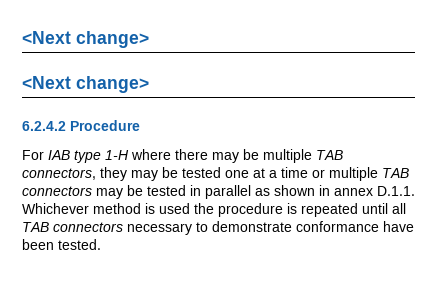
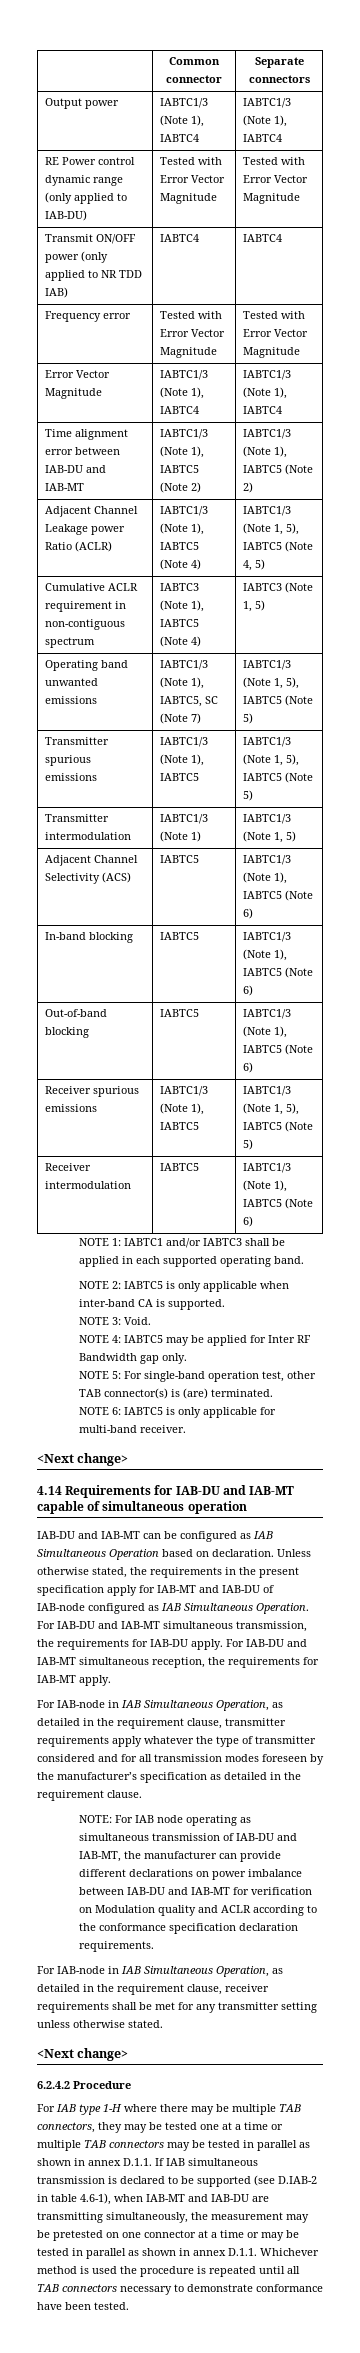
[22,31,149,48] <Next change> -> [169,57,220,65] [166,75,222,83] [254,57,304,68] [248,75,310,83] [45,98,120,109] [160,98,209,108] [160,115,205,127] [160,134,200,142] [243,98,292,108] [243,115,288,127] [243,134,283,142] [45,157,136,165] [45,175,124,186] [45,192,128,204] [45,210,88,221] [160,157,223,165] [160,175,226,183] [160,193,218,204] [243,157,306,165] [243,175,309,183] [243,193,301,204] [45,234,137,244] [45,251,109,263] [45,270,143,281] [45,287,69,298] [160,234,200,242] [243,234,283,242] [45,311,132,322] [160,311,223,319] [160,329,226,337] [160,347,218,358] [243,311,306,319] [243,329,309,337] [243,347,301,358] [45,370,111,378] [45,388,103,399] [160,370,209,380] [160,387,205,399] [160,406,200,414] [243,370,292,380] [243,387,288,399] [243,406,283,414] [45,429,129,440] [45,447,121,455] [45,465,107,473] [45,483,85,491] [160,429,209,439] [160,446,205,458] [160,465,200,473] [160,482,202,493] [243,429,292,439] [243,446,288,458] [243,464,314,475] [243,482,254,493] [45,506,139,517] [45,524,126,535] [45,541,113,552] [160,506,209,516] [160,523,205,535] [160,542,200,550] [160,559,202,570] [243,506,292,516] [243,523,300,535] [243,541,314,552] [243,559,266,571] [45,583,139,591] [45,601,127,612] [45,619,126,630] [45,637,96,648] [160,583,200,591] [160,600,205,612] [160,619,200,627] [160,636,202,647] [243,582,314,593] [243,600,266,612] [45,660,129,671] [45,678,99,686] [45,696,98,704] [160,660,209,670] [160,677,205,689] [160,696,219,707] [160,713,202,724] [243,660,292,670] [243,677,300,689] [243,695,314,706] [243,713,254,724] [45,737,110,745] [45,755,92,766] [45,773,98,781] [160,737,209,747] [160,754,205,766] [160,773,200,781] [243,737,292,747] [243,754,300,766] [243,772,314,783] [243,790,254,801] [45,814,110,822] [45,832,132,840] [160,814,209,824] [160,831,202,842] [243,814,292,824] [243,831,297,843] [45,855,139,866] [45,872,132,884] [160,855,200,863] [243,855,292,865] [243,872,288,884] [243,890,314,901] [243,908,254,919] [45,932,134,943] [160,932,200,940] [243,932,292,942] [243,949,288,961] [243,967,314,978] [243,985,254,996] [45,1009,108,1017] [45,1027,90,1038] [160,1009,200,1017] [243,1009,292,1019] [243,1026,288,1038] [243,1044,314,1055] [243,1062,254,1073] [45,1086,140,1097] [45,1104,98,1112] [160,1086,209,1096] [160,1103,205,1115] [160,1122,200,1130] [243,1086,292,1096] [243,1103,300,1115] [243,1121,314,1132] [243,1139,254,1150] [45,1163,92,1171] [45,1181,132,1189] [160,1163,200,1171] [243,1163,292,1173] [243,1180,288,1192] [243,1198,314,1209] [243,1216,254,1227] [79,1238,286,1248] [79,1256,305,1267] [79,1281,290,1292] [79,1299,226,1310] [79,1317,152,1325] [79,1335,312,1346] [79,1353,188,1364] [79,1371,317,1382] [79,1388,274,1399] [79,1407,277,1418] [79,1425,187,1433] [37,1453,129,1466] [37,1485,295,1498] [37,1501,247,1514] [37,1531,273,1542] [37,1549,311,1560] [37,1567,299,1578] [37,1585,274,1596] [37,1603,309,1614] [37,1621,307,1632] [37,1639,307,1650] [37,1657,319,1668] [37,1675,111,1686] [37,1700,283,1711] [37,1718,286,1729] [37,1736,316,1747] [37,1754,324,1765] [37,1772,301,1783] [37,1790,142,1801] [79,1815,252,1826] [79,1833,298,1841] [79,1851,282,1862] [79,1869,303,1880] [79,1887,313,1895] [79,1905,318,1916] [79,1923,299,1934] [79,1941,155,1952] [37,1966,283,1977] [37,1984,269,1995] [37,2002,317,2013] [37,2020,163,2028] | Common connector | Separate connectors // Output power | IABTC1/3 (Note 1), IABTC4 | IABTC1/3 (Note 1), IABTC4 // RE Power control dynamic range (only applied to IAB-DU) | Tested with Error Vector Magnitude | Tested with Error Vector Magnitude // Transmit ON/OFF power (only applied to NR TDD IAB) | IABTC4 | IABTC4 // Frequency error | Tested with Error Vector Magnitude | Tested with Error Vector Magnitude // Error Vector Magnitude | IABTC1/3 (Note 1), IABTC4 | IABTC1/3 (Note 1), IABTC4 // Time alignment error between IAB-DU and IAB-MT | IABTC1/3 (Note 1), IABTC5 (Note 2) | IABTC1/3 (Note 1), IABTC5 (Note 2) // Adjacent Channel Leakage power Ratio (ACLR) | IABTC1/3 (Note 1), IABTC5 (Note 4) | IABTC1/3 (Note 1, 5), IABTC5 (Note 4, 5) // Cumulative ACLR requirement in non-contiguous spectrum | IABTC3 (Note 1), IABTC5 (Note 4) | IABTC3 (Note 1, 5) // Operating band unwanted emissions | IABTC1/3 (Note 1), IABTC5, SC (Note 7) | IABTC1/3 (Note 1, 5), IABTC5 (Note 5) // Transmitter spurious emissions | IABTC1/3 (Note 1), IABTC5 | IABTC1/3 (Note 1, 5), IABTC5 (Note 5) // Transmitter intermodulation | IABTC1/3 (Note 1) | IABTC1/3 (Note 1, 5) // Adjacent Channel Selectivity (ACS) | IABTC5 | IABTC1/3 (Note 1), IABTC5 (Note 6) // In-band blocking | IABTC5 | IABTC1/3 (Note 1), IABTC5 (Note 6) // Out-of-band blocking | IABTC5 | IABTC1/3 (Note 1), IABTC5 (Note 6) // Receiver spurious emissions | IABTC1/3 (Note 1), IABTC5 | IABTC1/3 (Note 1, 5), IABTC5 (Note 5) // Receiver intermodulation | IABTC5 | IABTC1/3 (Note 1), IABTC5 (Note 6) // NOTE 1: IABTC1 and/or IABTC3 shall be applied in each supported operating band. // NOTE 2: IABTC5 is only applicable when inter-band CA is supported. // NOTE 3: Void. // NOTE 4: IABTC5 may be applied for Inter RF Bandwidth gap only. // NOTE 5: For single-band operation test, other TAB connector(s) is (are) terminated. // NOTE 6: IABTC5 is only applicable for multi-band receiver. // <Next change> // 4.14 Requirements for IAB-DU and IAB-MT capable of simultaneous operation // IAB-DU and IAB-MT can be configured as IAB Simultaneous Operation based on declaration. Unless otherwise stated, the requirements in the present specification apply for IAB-MT and IAB-DU of IAB-node configured as IAB Simultaneous Operation. For IAB-DU and IAB-MT simultaneous transmission, the requirements for IAB-DU apply. For IAB-DU and IAB-MT simultaneous reception, the requirements for IAB-MT apply. // For IAB-node in IAB Simultaneous Operation, as detailed in the requirement clause, transmitter requirements apply whatever the type of transmitter considered and for all transmission modes foreseen by the manufacturer’s specification as detailed in the requirement clause. // NOTE: For IAB node operating as simultaneous transmission of IAB-DU and IAB-MT, the manufacturer can provide different declarations on power imbalance between IAB-DU and IAB-MT for verification on Modulation quality and ACLR according to the conformance specification declaration requirements. // For IAB-node in IAB Simultaneous Operation, as detailed in the requirement clause, receiver requirements shall be met for any transmitter setting unless otherwise stated.
(415, 191) none -> [155,2158,258,2166] [37,2175,317,2187] [37,2193,269,2205] [37,2212,309,2223] [37,2230,299,2241] [37,2248,257,2259] If IAB simultaneous transmission is declared to be supported (see D.IAB-2 in table 4.6-1), when IAB-MT and IAB-DU are transmitting simultaneously, the measurement may be pretested on one connector at a time or may be tested in parallel as shown in annex D.1.1.

